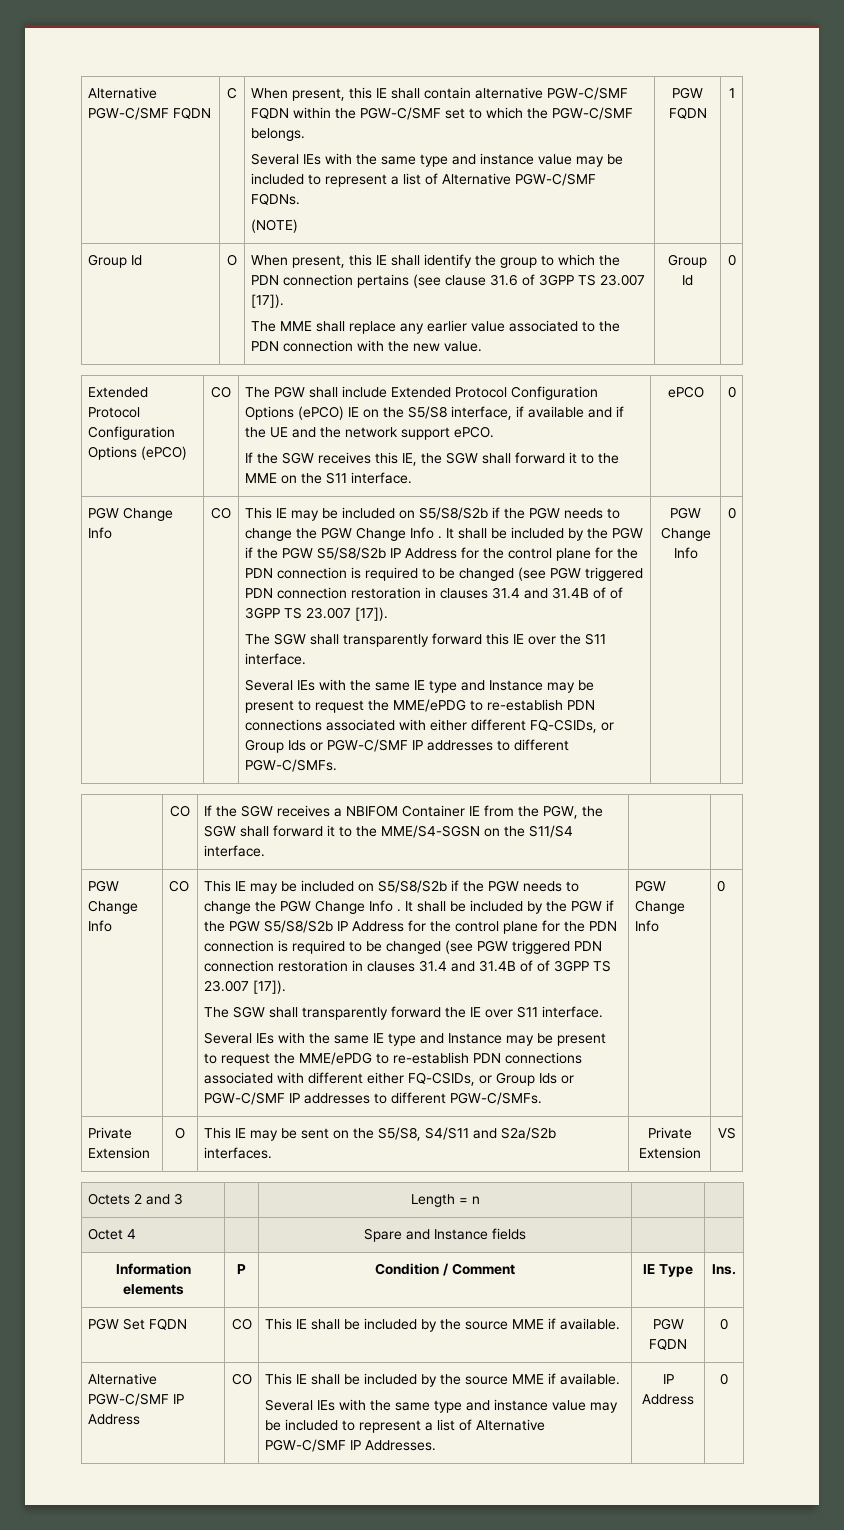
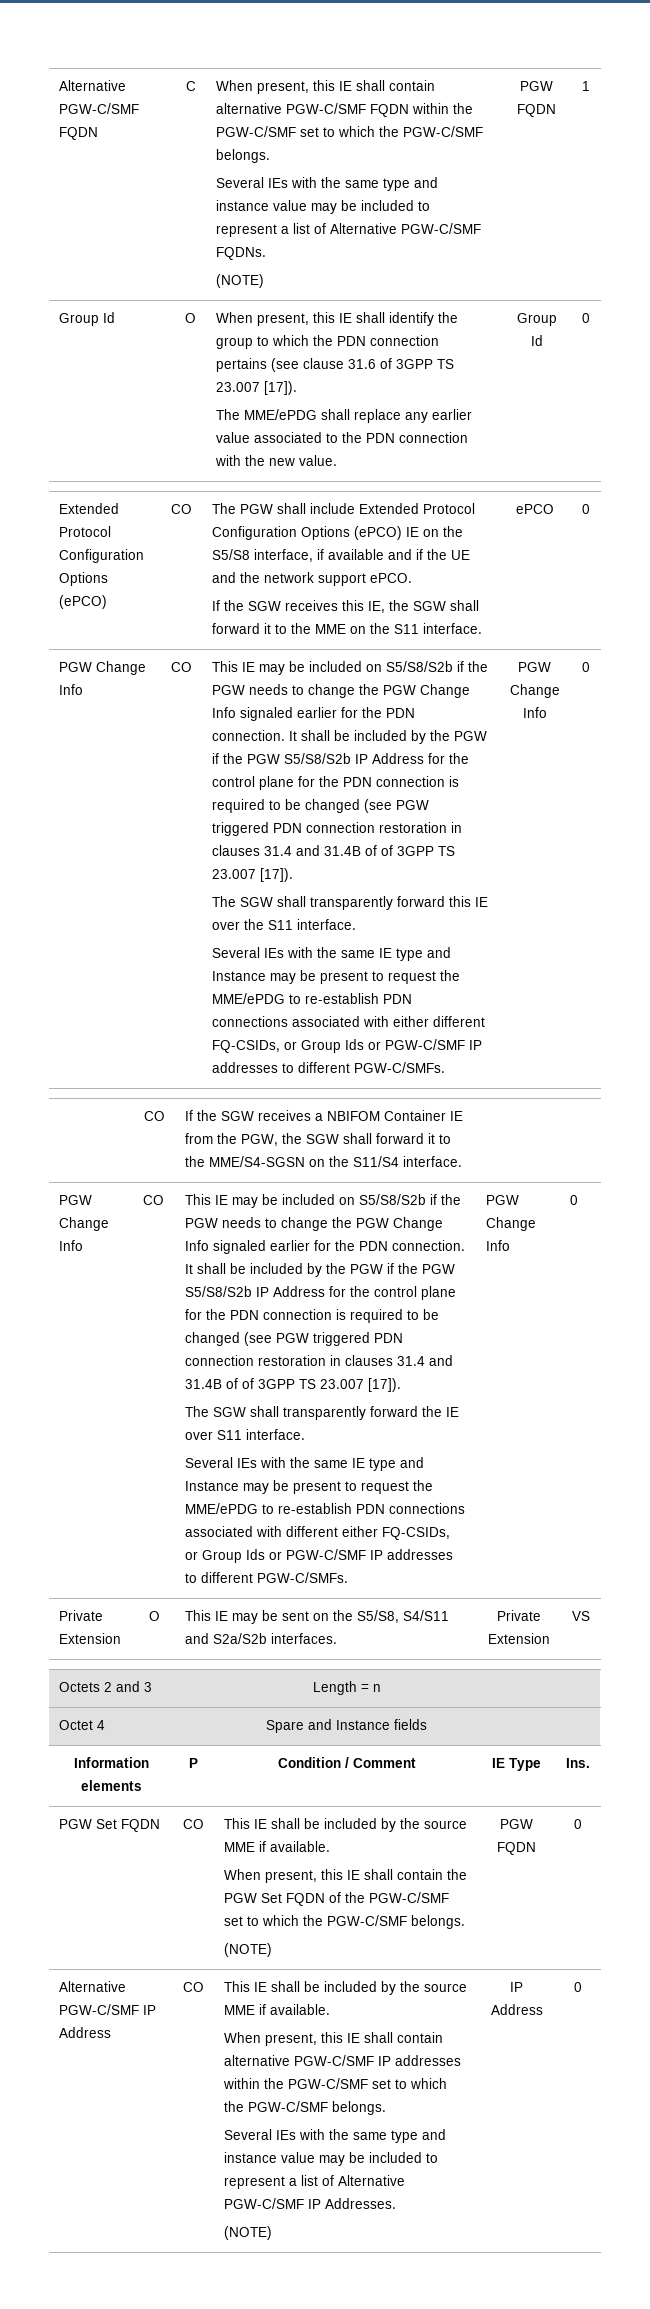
[279,321,312,331] MME -> [244,409,318,420] MME/ePDG
[437,536,442,539] . -> [240,707,416,721] [212,730,286,741] signaled earlier for the PDN connection.
[396,909,401,912] . -> [213,1240,466,1254] signaled earlier for the PDN connection.
(620, 1324) none -> [224,1869,468,1883] [224,1892,450,1906] [224,1915,466,1929] [224,1943,273,1957] // When present, this IE shall contain the PGW Set FQDN of the PGW-C/SMF set to which the PGW-C/SMF belongs. // (NOTE)
(620, 1379) none -> [224,2032,444,2046] [224,2055,462,2066] [223,2078,448,2089] [224,2101,387,2115] // When present, this IE shall contain alternative PGW-C/SMF IP addresses within the PGW-C/SMF set to which the PGW-C/SMF belongs.
(436, 1445) none -> [224,2226,273,2240] // (NOTE)

